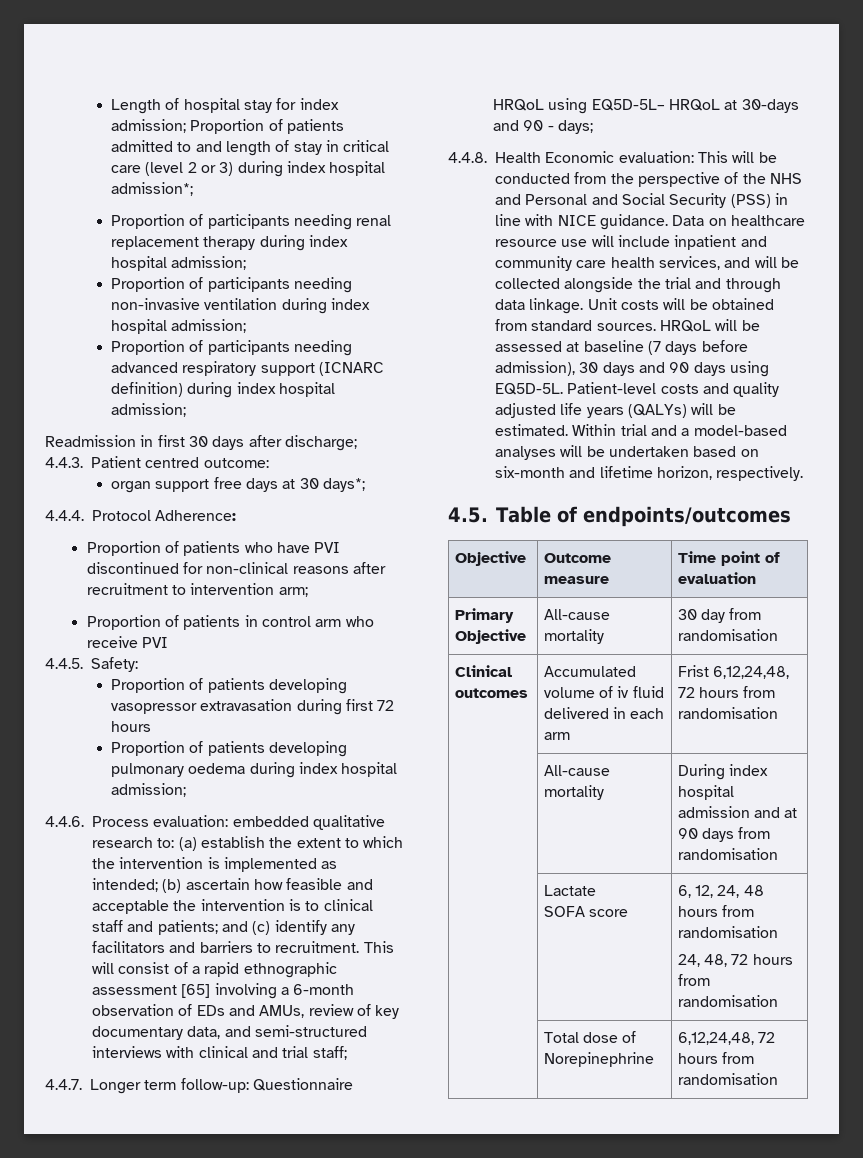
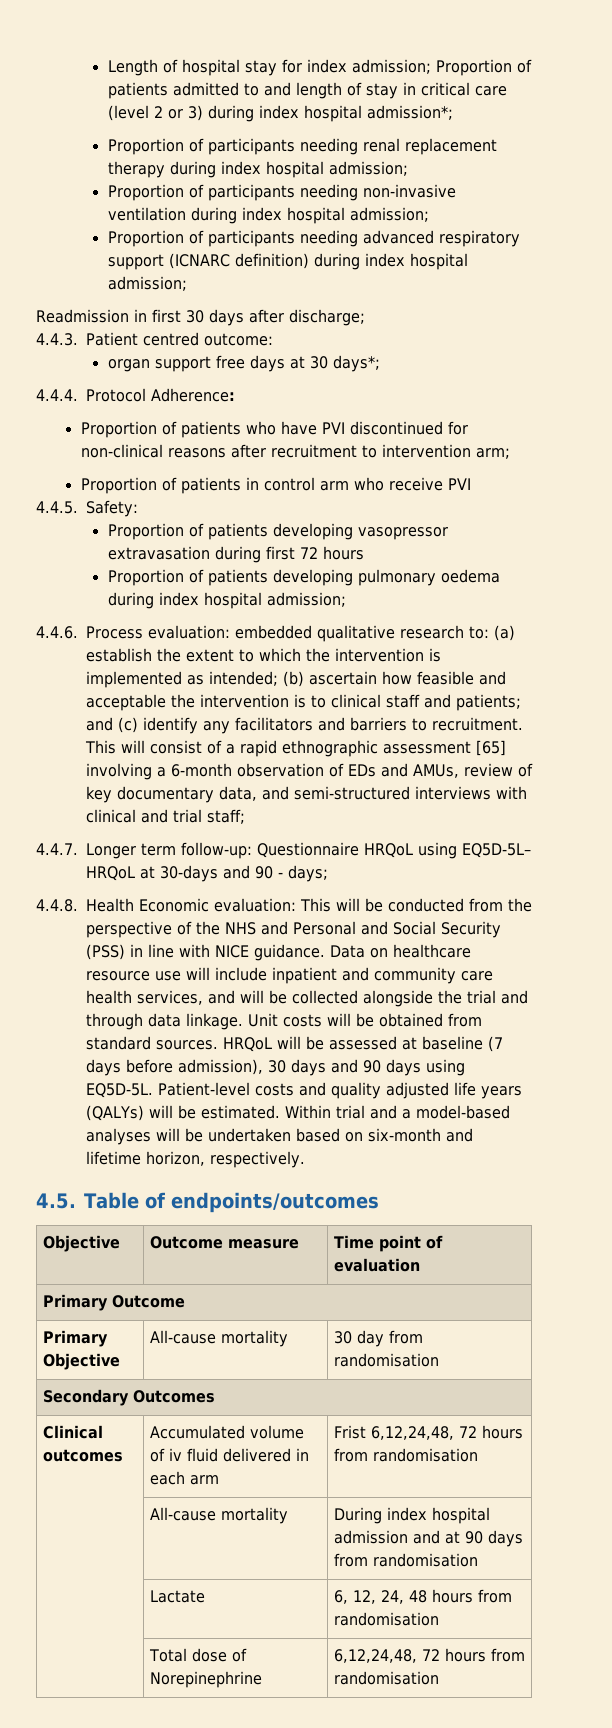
(756, 578) none -> [42,1294,185,1311] // Primary Outcome
(778, 635) none -> [42,1389,215,1406] // Secondary Outcomes
[543,906,628,917] // SOFA score -> (205, 1596) none
[677,954,793,967] [677,974,710,986] [677,995,778,1007] // 24, 48, 72 hours from randomisation -> (439, 1619) none

